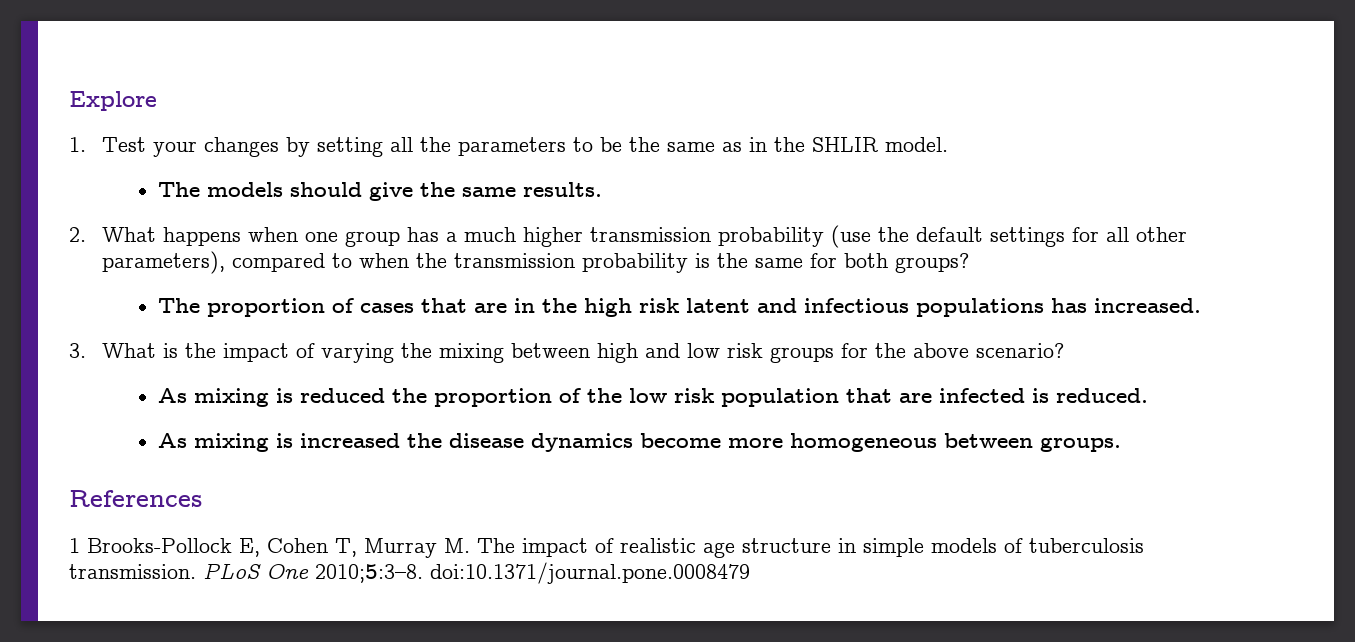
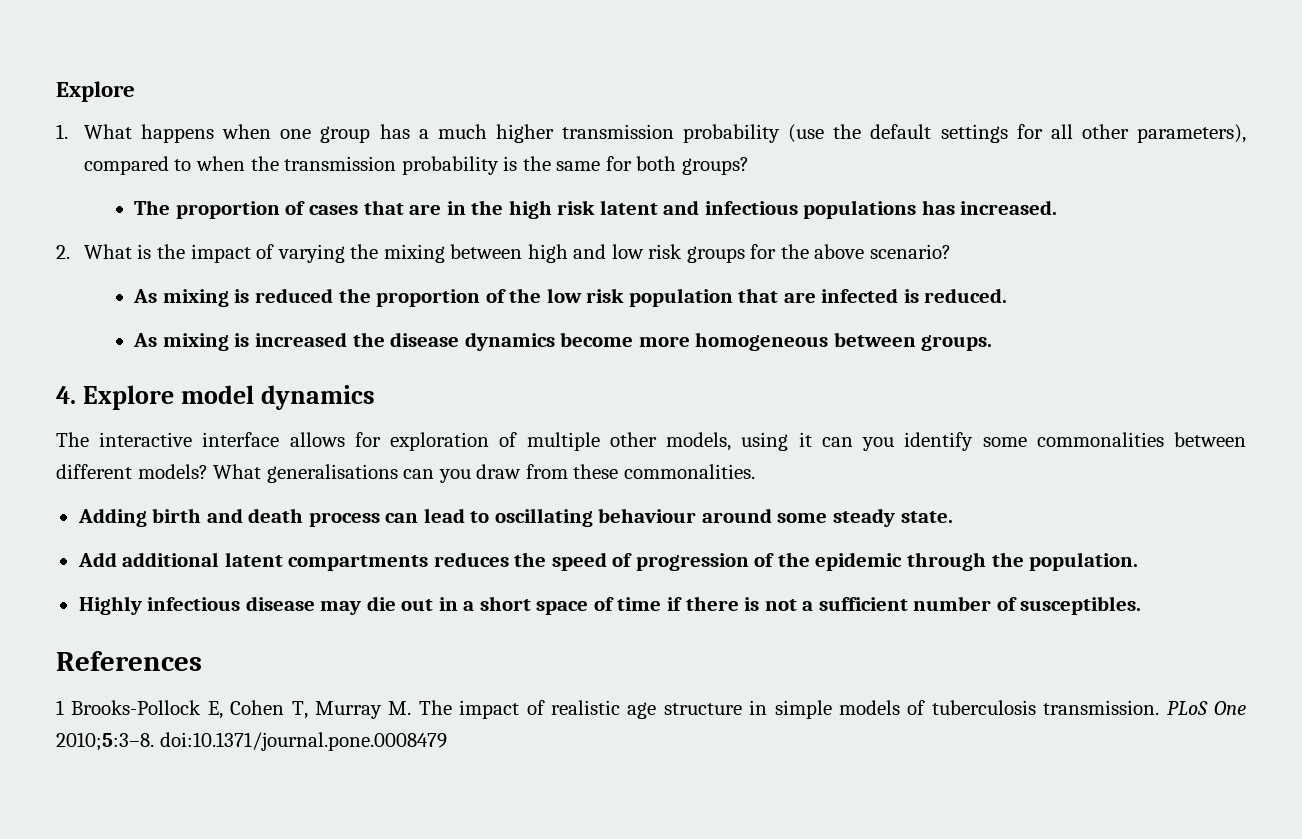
[101,137,948,157] [158,182,603,201] [69,227,86,242] Test your changes by setting all the parameters to be the same as in the SHLIR model. // The models should give the same results. // 2. -> (68, 131) none
[69,343,86,358] 3. -> [56,245,70,259] 2.
(1122, 444) none -> [56,385,375,410] [56,432,1247,451] [56,464,755,483] [77,508,953,527] [77,552,1139,571] [78,596,1142,615] // 4. Explore model dynamics // The interactive interface allows for exploration of multiple other models, using it can you identify some commonalities between different models? What generalisations can you draw from these commonalities. // Adding birth and death process can lead to oscillating behaviour around some steady state. // Add additional latent compartments reduces the speed of progression of the epidemic through the population. // Highly infectious disease may die out in a short space of time if there is not a sufficient number of susceptibles.

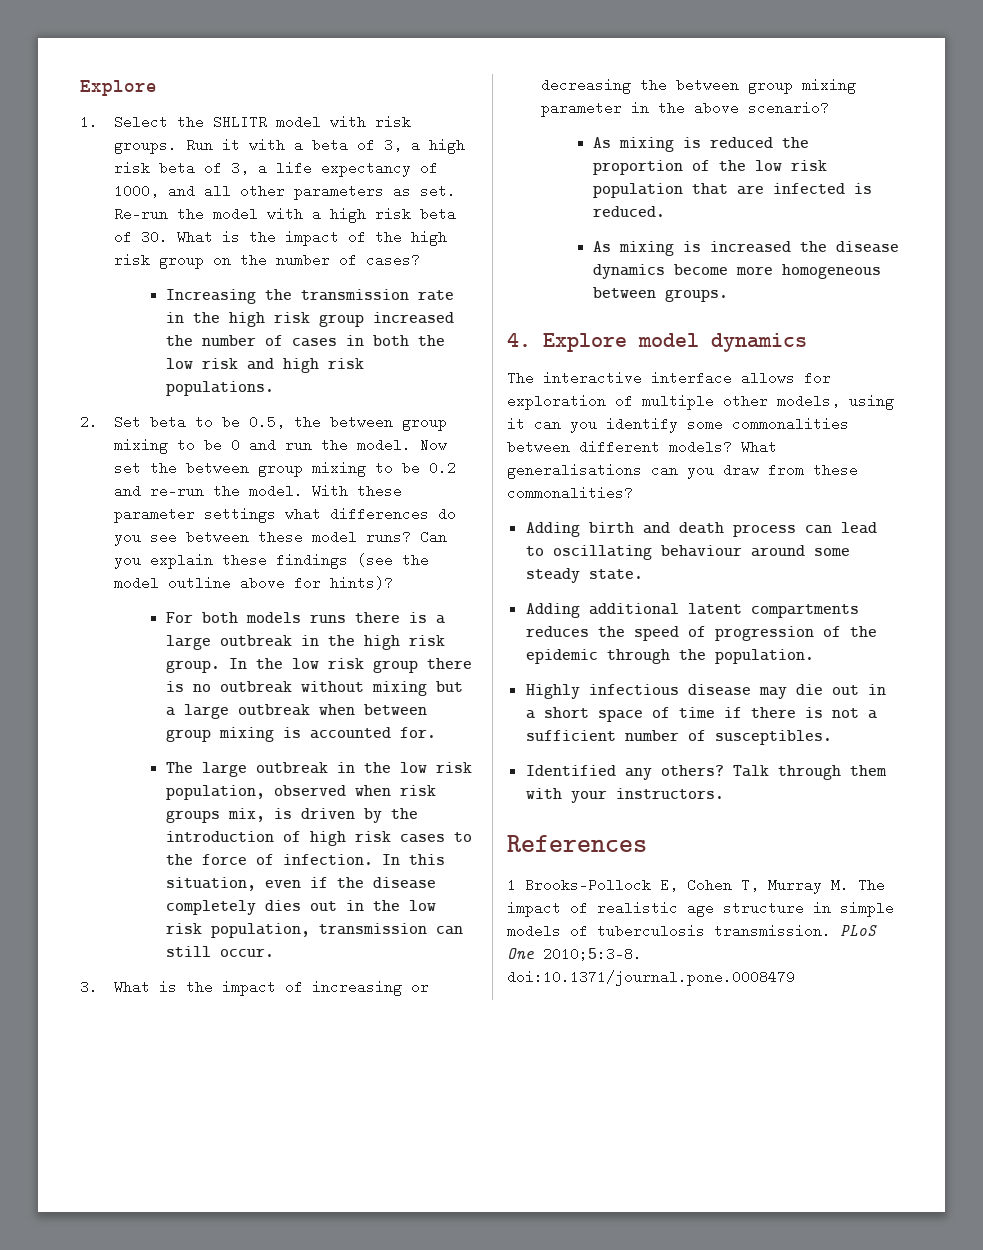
[83,124,1247,143] [83,156,749,175] [134,200,1058,219] [56,244,777,263] What happens when one group has a much higher transmission probability (use the default settings for all other parameters), compared to when the transmission probability is the same for both groups? // The proportion of cases that are in the high risk latent and infectious populations has increased. // 2. What is the impact of varying the mixing between high and low risk groups for -> [113,115,411,129] [113,138,465,154] [113,161,438,177] [113,184,456,200] [113,207,456,223] [113,230,447,246] [113,253,420,269] [166,289,455,304] [166,312,455,327] [166,335,446,347] [166,358,365,373] [166,381,275,396] [80,415,447,431] [113,438,447,454] [113,461,456,477] [113,484,402,498] [113,507,456,523] [113,530,447,546] [113,553,429,569] [113,576,393,590] [166,612,446,624] [166,635,446,650] [166,658,473,673] [166,681,464,696] [166,704,428,719] [166,727,437,742] [166,762,473,777] [166,785,437,800] [166,808,419,823] [166,831,473,846] [166,854,446,865] [166,877,437,891] [166,900,437,915] [166,923,464,938] [166,946,275,957] [80,980,429,996] [540,78,856,94] [540,101,649,117] Select the SHLITR model with risk groups. Run it with a beta of 3, a high risk beta of 3, a life expectancy of 1000, and all other parameters as set. Re-run the model with a high risk beta of 30. What is the impact of the high risk group on the number of cases? // Increasing the transmission rate in the high risk group increased the number of cases in both the low risk and high risk populations. // 2. Set beta to be 0.5, the between group mixing to be 0 and run the model. Now set the between group mixing to be 0.2 and re-run the model. With these parameter settings what differences do you see between these model runs? Can you explain these findings (see the model outline above for hints)? // For both models runs there is a large outbreak in the high risk group. In the low risk group there is no outbreak without mixing but a large outbreak when between group mixing is accounted for. // The large outbreak in the low risk population, observed when risk groups mix, is driven by the introduction of high risk cases to the force of infection. In this situation, even if the disease completely dies out in the low risk population, transmission can still occur. // 3. What is the impact of increasing or decreasing the between group mixing parameter in
[623,464,755,479] commonalities. -> [507,486,633,500] commonalities?
[77,552,117,567] Add -> [525,603,580,618] Adding
(1142, 605) none -> [525,765,887,780] [525,788,724,803] // Identified any others? Talk through them with your instructors.

